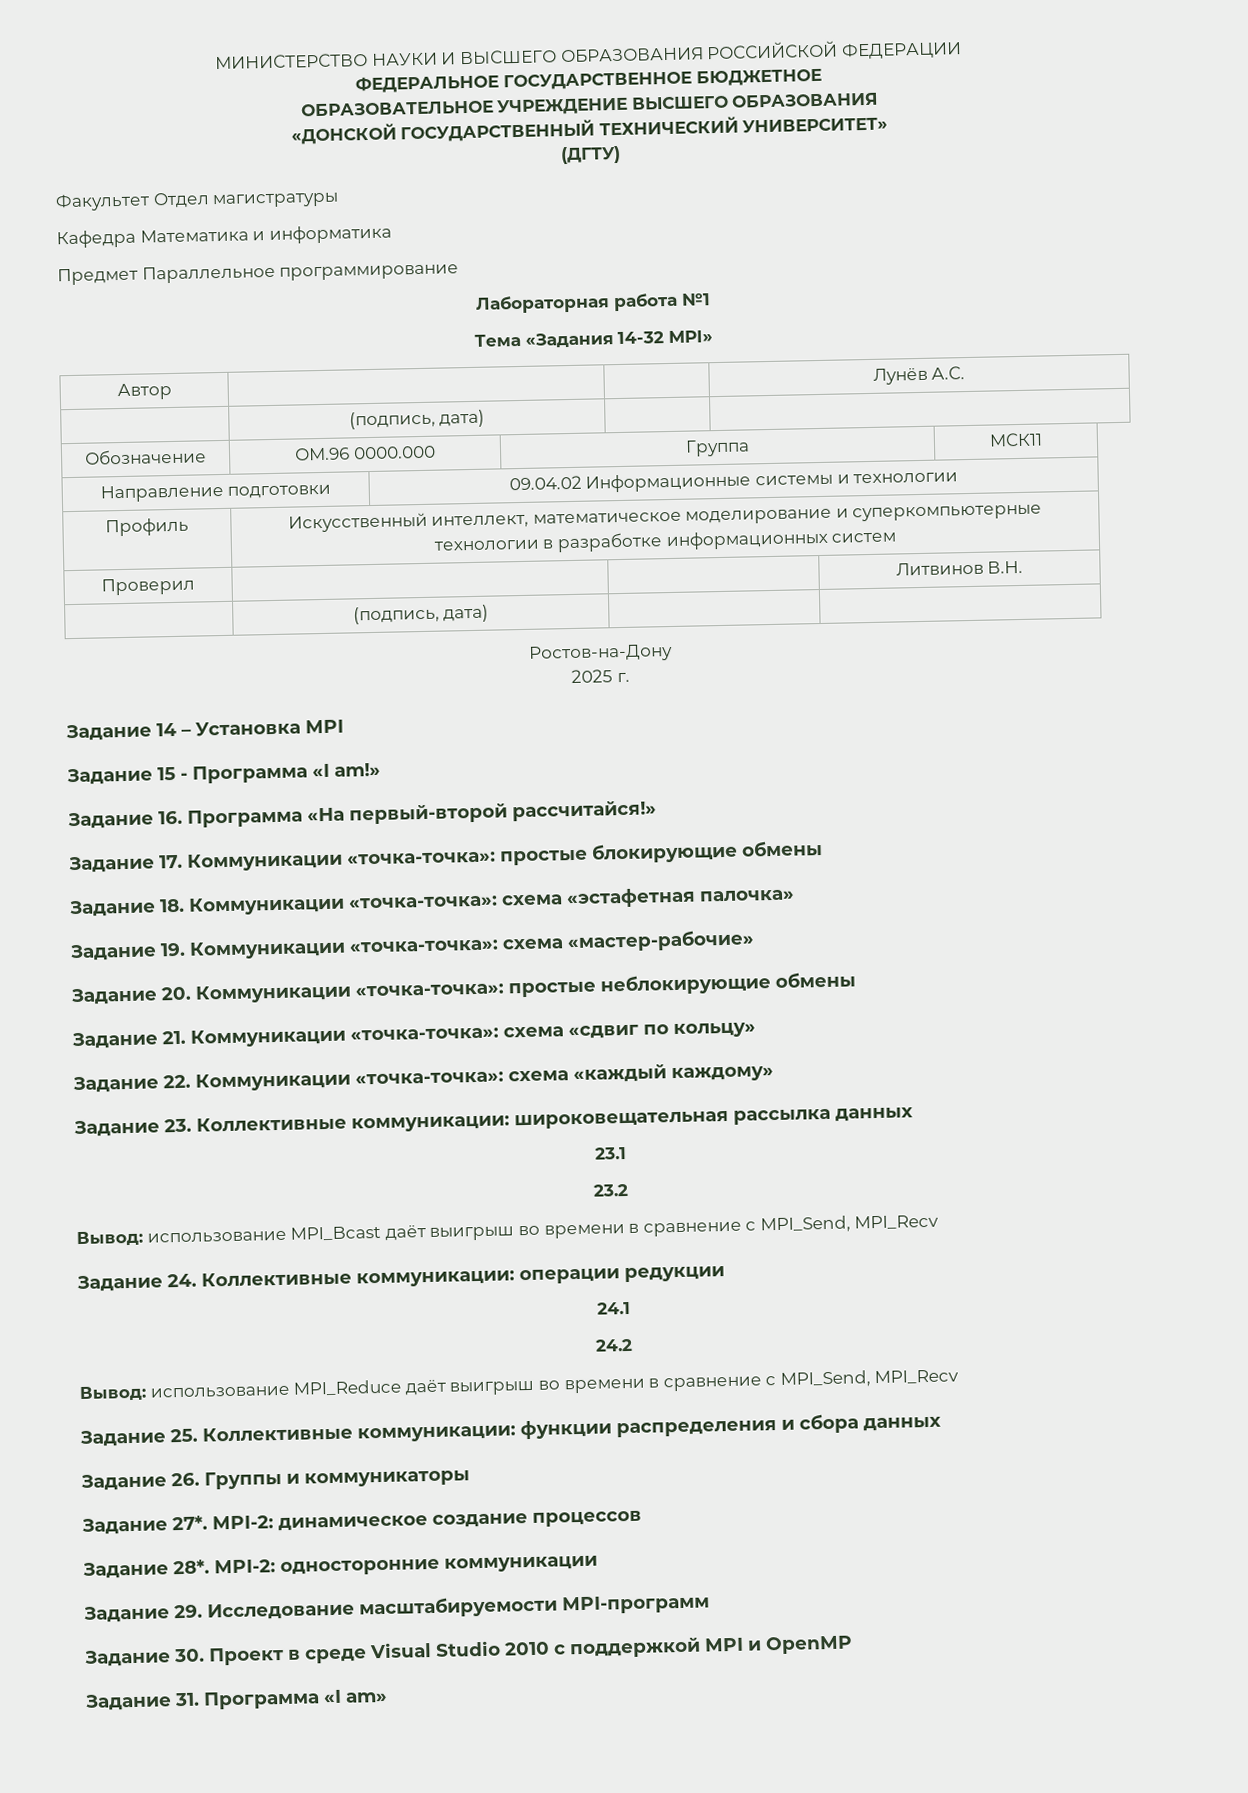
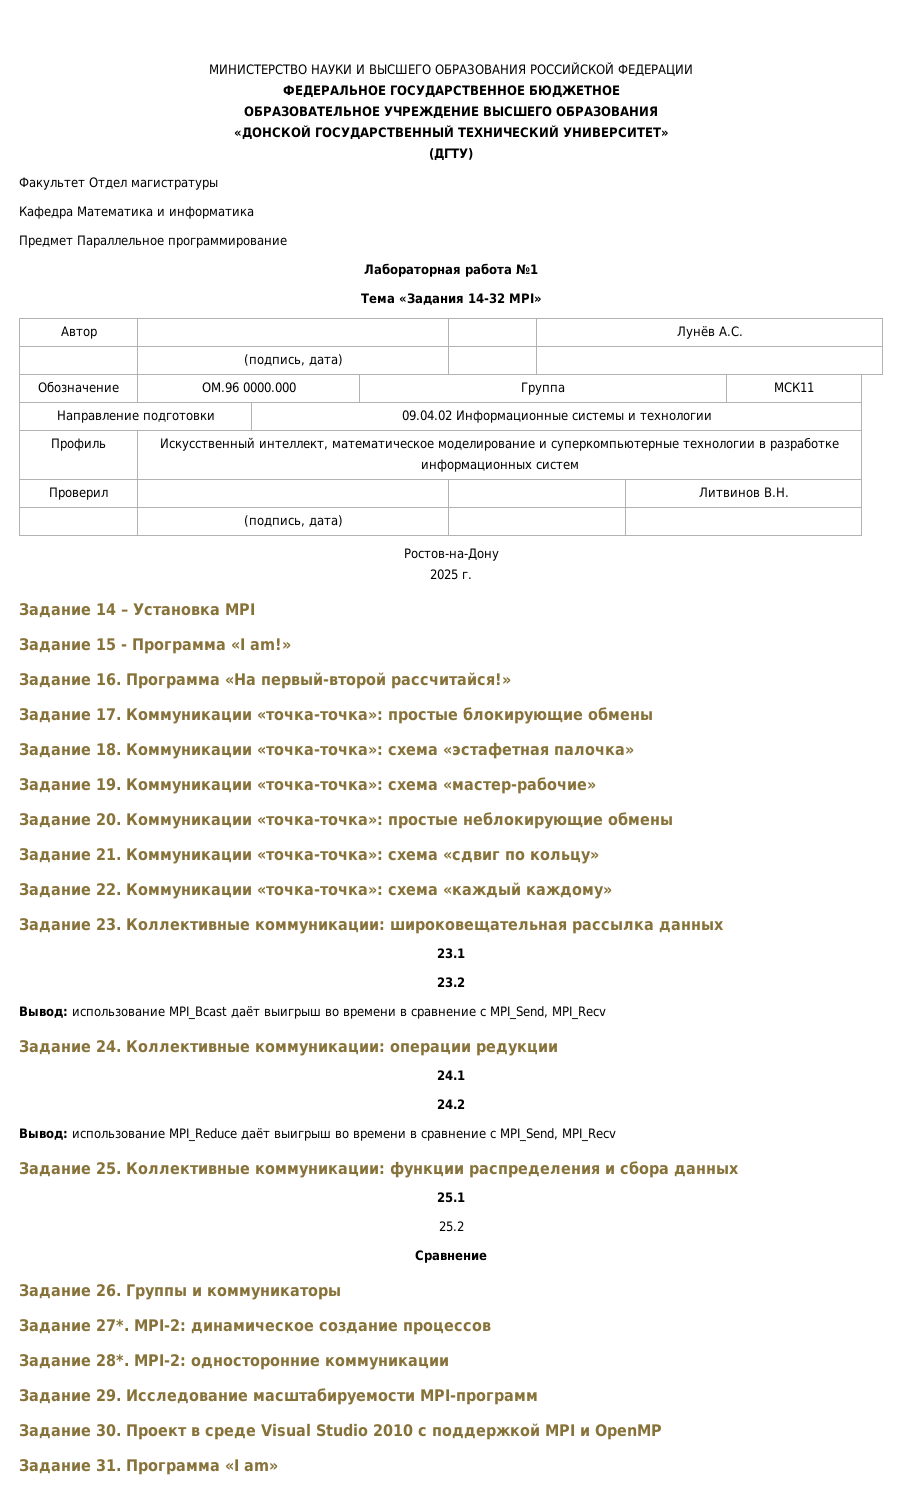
(941, 1424) none -> [437,1192,465,1203] [438,1221,464,1232] [415,1250,487,1263] // 25.1 // 25.2 // Сравнение

